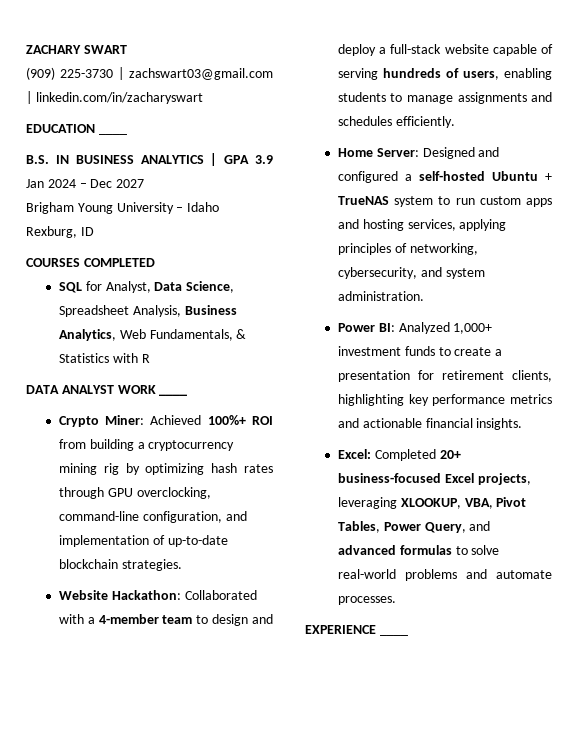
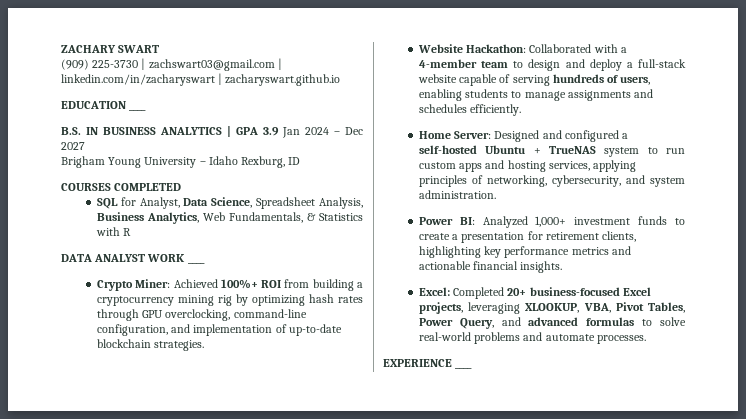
(203, 98) none -> [218,73,341,86] | zacharyswart.github.io

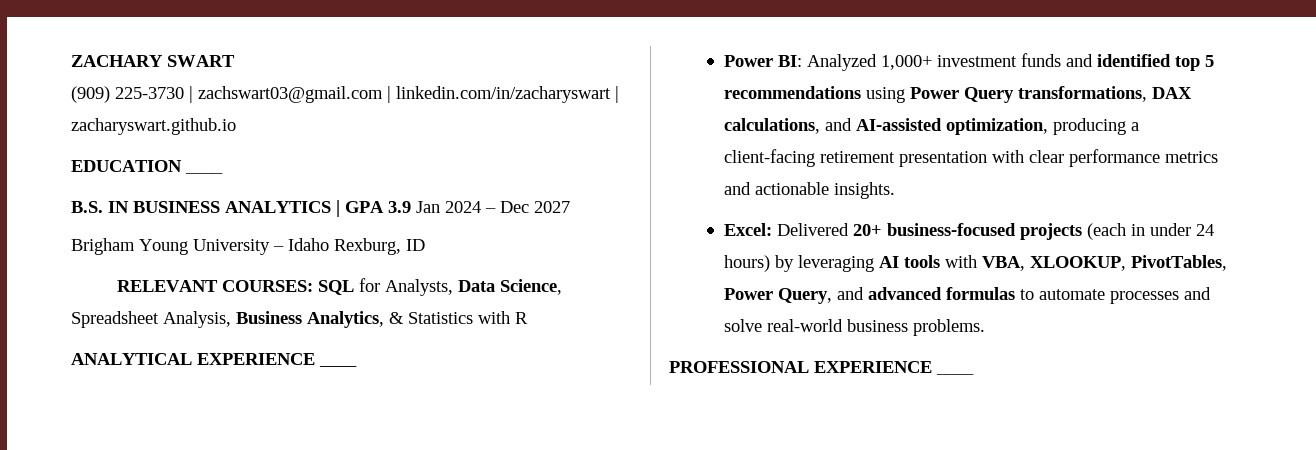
[61,183,182,191] COURSES COMPLETED // -> [117,280,314,292] RELEVANT COURSES:
[139,197,180,209] Analyst, -> [385,279,454,296] Analysts,
[202,212,303,223] Web Fundamentals, -> (384, 319) none
[61,254,186,262] [187,262,205,264] [96,279,363,291] [96,294,363,306] [96,309,307,321] [96,324,342,336] [96,339,205,351] [417,44,627,53] [418,59,686,71] [417,74,651,86] [418,89,654,101] [418,104,522,116] [418,130,629,142] [418,145,685,157] [418,160,637,172] [418,175,685,187] [418,190,496,199] DATA ANALYST WORK ____ // Crypto Miner: Achieved 100%+ ROI from building a cryptocurrency mining rig by optimizing hash rates through GPU overclocking, command-line configuration, and implementation of up-to-date blockchain strategies. // Website Hackathon: Collaborated with a 4-member team to design and deploy a full-stack website capable of serving hundreds of users, enabling students to manage assignments and schedules efficiently. // Home Server: Designed and configured a self-hosted Ubuntu + TrueNAS system to run custom apps and hosting services, applying principles of networking, cybersecurity, and system administration. -> [71,353,315,365] [319,365,357,367] ANALYTICAL EXPERIENCE ____
[675,218,685,225] [418,231,637,243] [418,246,502,258] to create a presentation for retirement clients, highlighting key -> [1065,54,1214,71] [723,86,1192,103] [723,118,1139,135] [723,149,1064,167] and identified top 5 recommendations using Power Query transformations, DAX calculations, and AI-assisted optimization, producing a client-facing retirement presentation with clear
[473,261,519,270] financial -> (829, 188) none
[453,287,505,299] Completed -> [776,223,849,236] Delivered
[622,287,651,296] [418,302,685,314] Excel projects, leveraging XLOOKUP, VBA, Pivot Tables, -> [1019,223,1214,240] [723,255,1227,272] projects (each in under 24 hours) by leveraging AI tools with VBA, XLOOKUP, PivotTables,
[660,317,686,326] [418,332,646,344] solve real-world problems and automate processes. // -> [1038,287,1211,304] [723,319,985,336] [669,361,809,373] automate processes and solve real-world business problems. // PROFESSIONAL

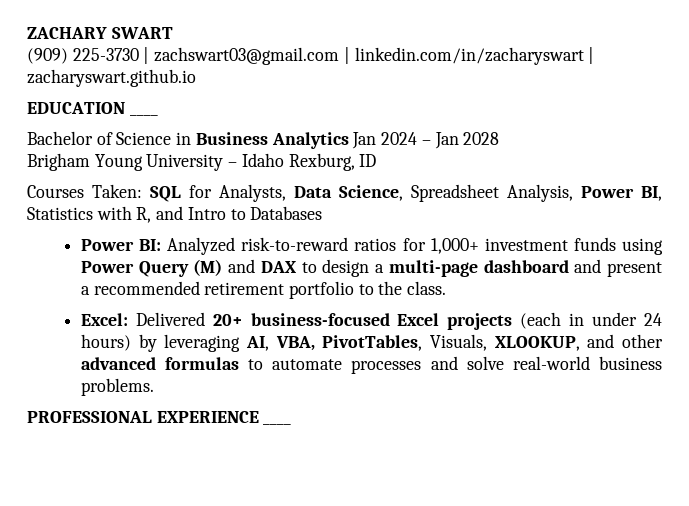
[71,200,411,217] B.S. IN BUSINESS ANALYTICS | GPA 3.9 -> [27,131,349,149] Bachelor of Science in Business Analytics
[500,201,570,213] Dec 2027 -> [434,132,500,149] Jan 2028
[117,280,314,292] RELEVANT COURSES: -> [27,184,142,198] Courses Taken:
[236,311,528,328] [71,353,315,365] [319,365,357,367] [723,53,1214,71] [723,86,1192,103] [723,118,1139,135] [723,149,1218,167] [723,182,895,199] Business Analytics, & Statistics with R // ANALYTICAL EXPERIENCE ____ // Power BI: Analyzed 1,000+ investment funds and identified top 5 recommendations using Power Query transformations, DAX calculations, and AI-assisted optimization, producing a client-facing retirement presentation with clear performance metrics and actionable insights. -> [581,186,662,201] [27,206,323,223] [80,237,663,255] [80,259,662,277] [80,281,447,299] Power BI, Statistics with R, and Intro to Databases // Power BI: Analyzed risk-to-reward ratios for 1,000+ investment funds using Power Query (M) and DAX to design a multi-page dashboard and present a recommended retirement portfolio to the class.
(1016, 229) none -> [397,313,440,326] Excel
[878,255,1227,271] [723,287,864,304] AI tools with VBA, XLOOKUP, PivotTables, Power Query, and -> [245,334,663,351] AI, VBA, PivotTables, Visuals, XLOOKUP, and other

